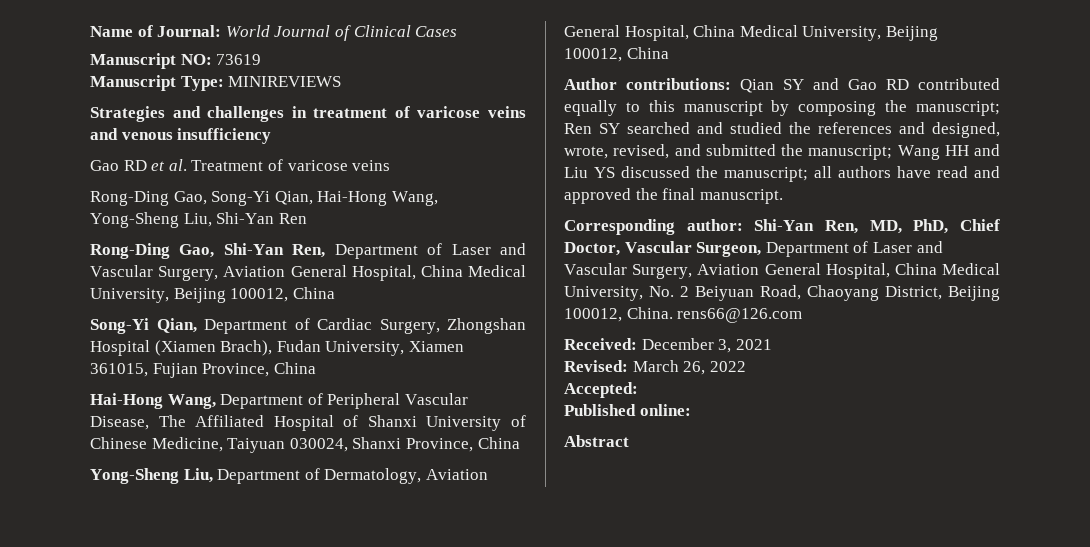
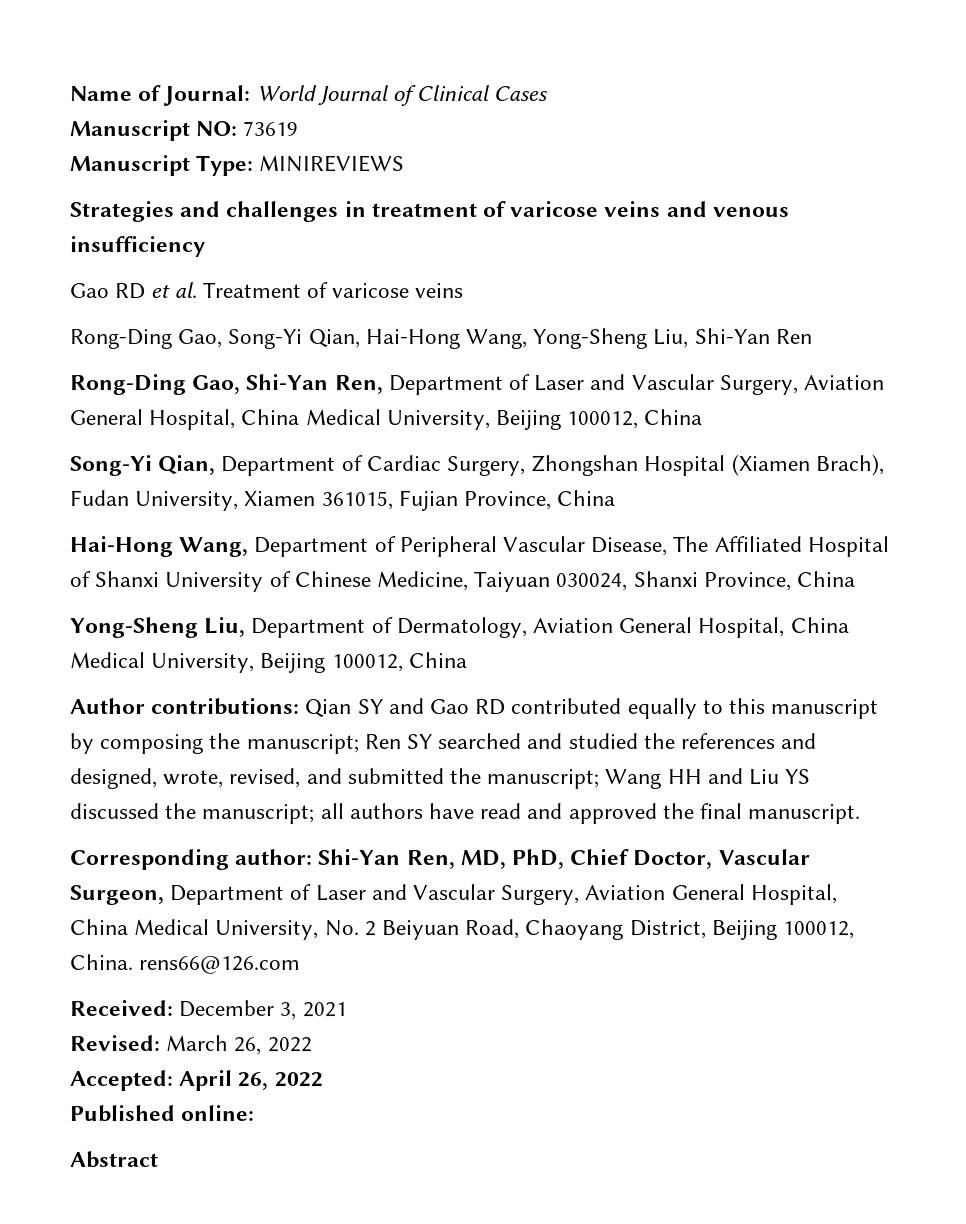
(638, 390) none -> [179,1070,323,1091] April 26, 2022

